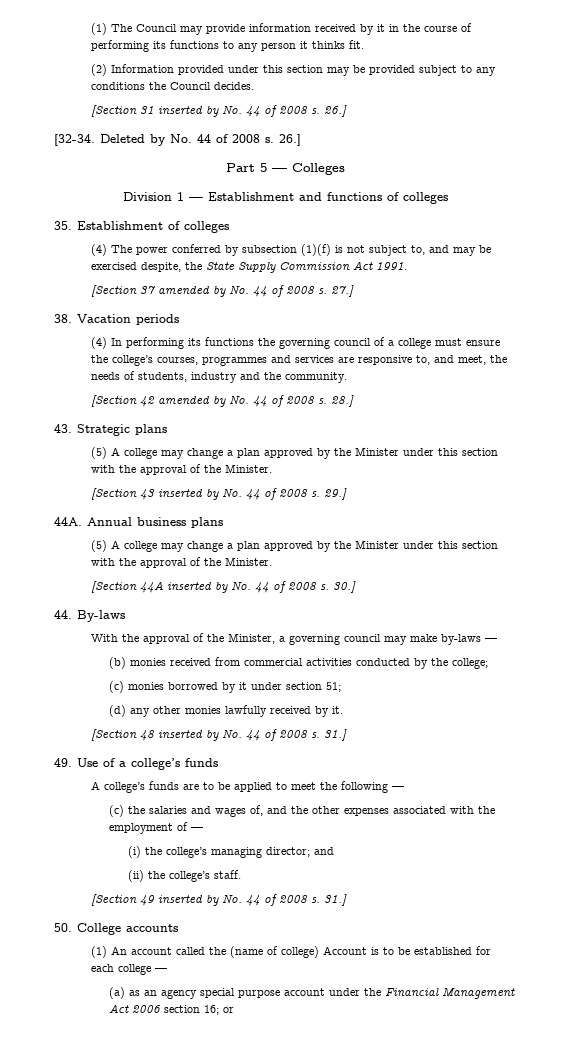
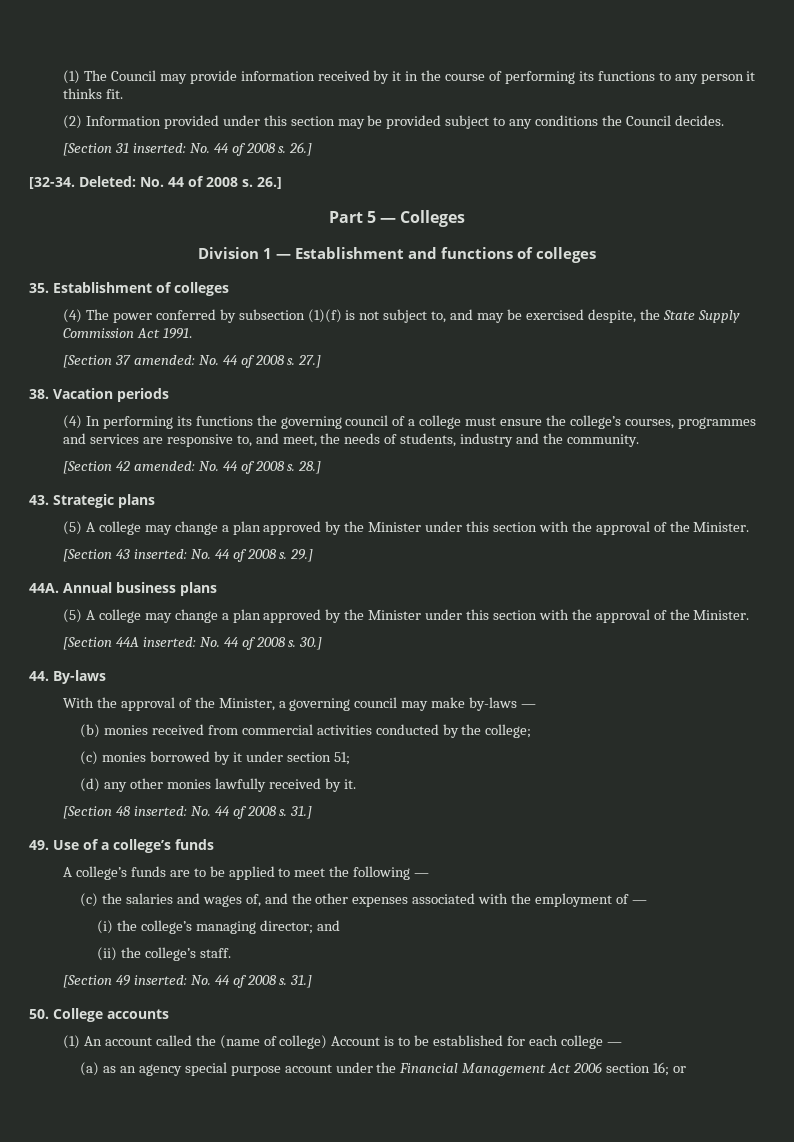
[157,105,219,117] inserted by -> [132,143,186,153] inserted:
[100,134,166,146] Deleted by -> [79,176,136,187] Deleted:
[157,285,226,297] amended by -> [133,355,195,365] amended:
[157,395,226,407] amended by -> [133,461,195,471] amended:
[157,488,219,500] inserted by -> [133,549,187,559] inserted:
[166,581,228,593] inserted by -> [142,637,196,647] inserted:
[157,729,219,741] inserted by -> [133,806,187,816] inserted:
[157,894,219,906] inserted by -> [133,975,187,985] inserted:

